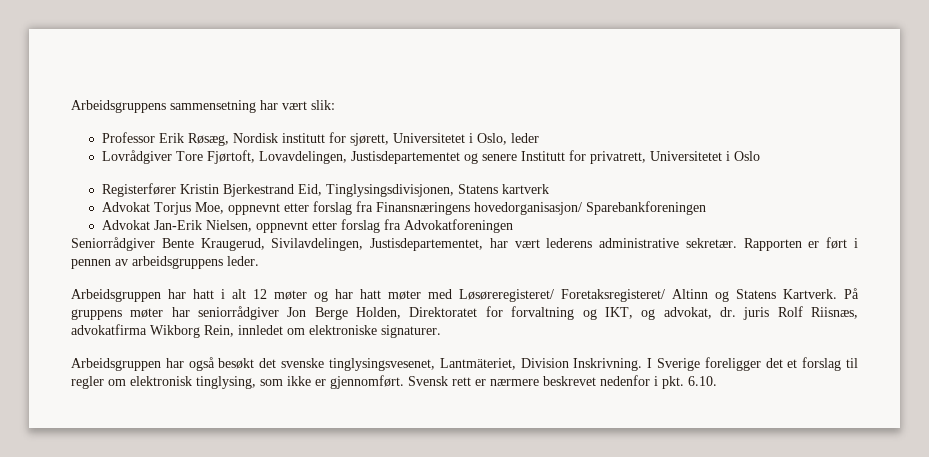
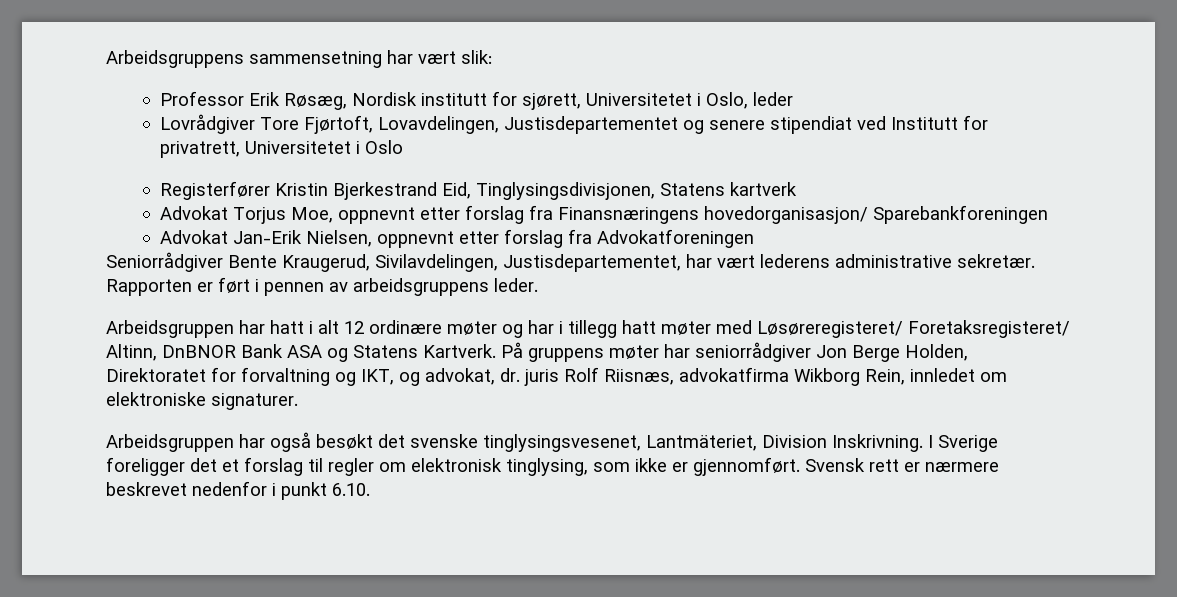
(518, 157) none -> [769,116,886,134] stipendiat ved
(267, 294) none -> [369,320,442,334] ordinære
(353, 294) none -> [559,320,617,338] i tillegg
[672,289,708,299] Altinn -> [106,344,322,361] Altinn, DnBNOR Bank ASA
[662,376,684,389] pkt. -> [281,482,327,500] punkt

